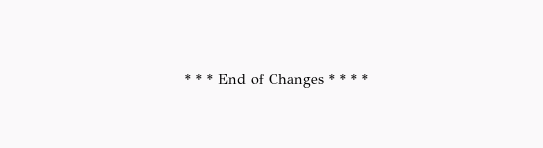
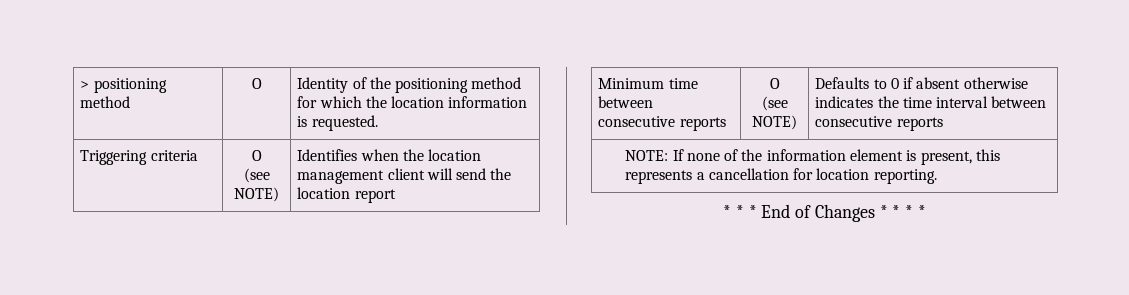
(184, 79) none -> [80,78,167,93] [80,96,131,108] [251,78,262,89] [297,77,522,93] [297,96,528,108] [297,115,378,131] [80,150,198,165] [251,150,262,161] [243,168,270,183] [234,187,279,202] [297,149,482,161] [297,168,512,184] [297,187,396,203] [598,78,698,89] [598,96,654,108] [598,116,726,131] [769,78,780,89] [761,96,788,111] [752,115,797,130] [815,77,1028,89] [815,96,1047,108] [815,116,943,131] [625,149,1001,165] [625,168,937,184] > positioning method | O | Identity of the positioning method for which the location information is requested. // Triggering criteria | O // (see NOTE) | Identifies when the location management client will send the location report // Minimum time between consecutive reports | O // (see NOTE) | Defaults to 0 if absent otherwise indicates the time interval between consecutive reports // NOTE: If none of the information element is present, this represents a cancellation for location reporting. //

